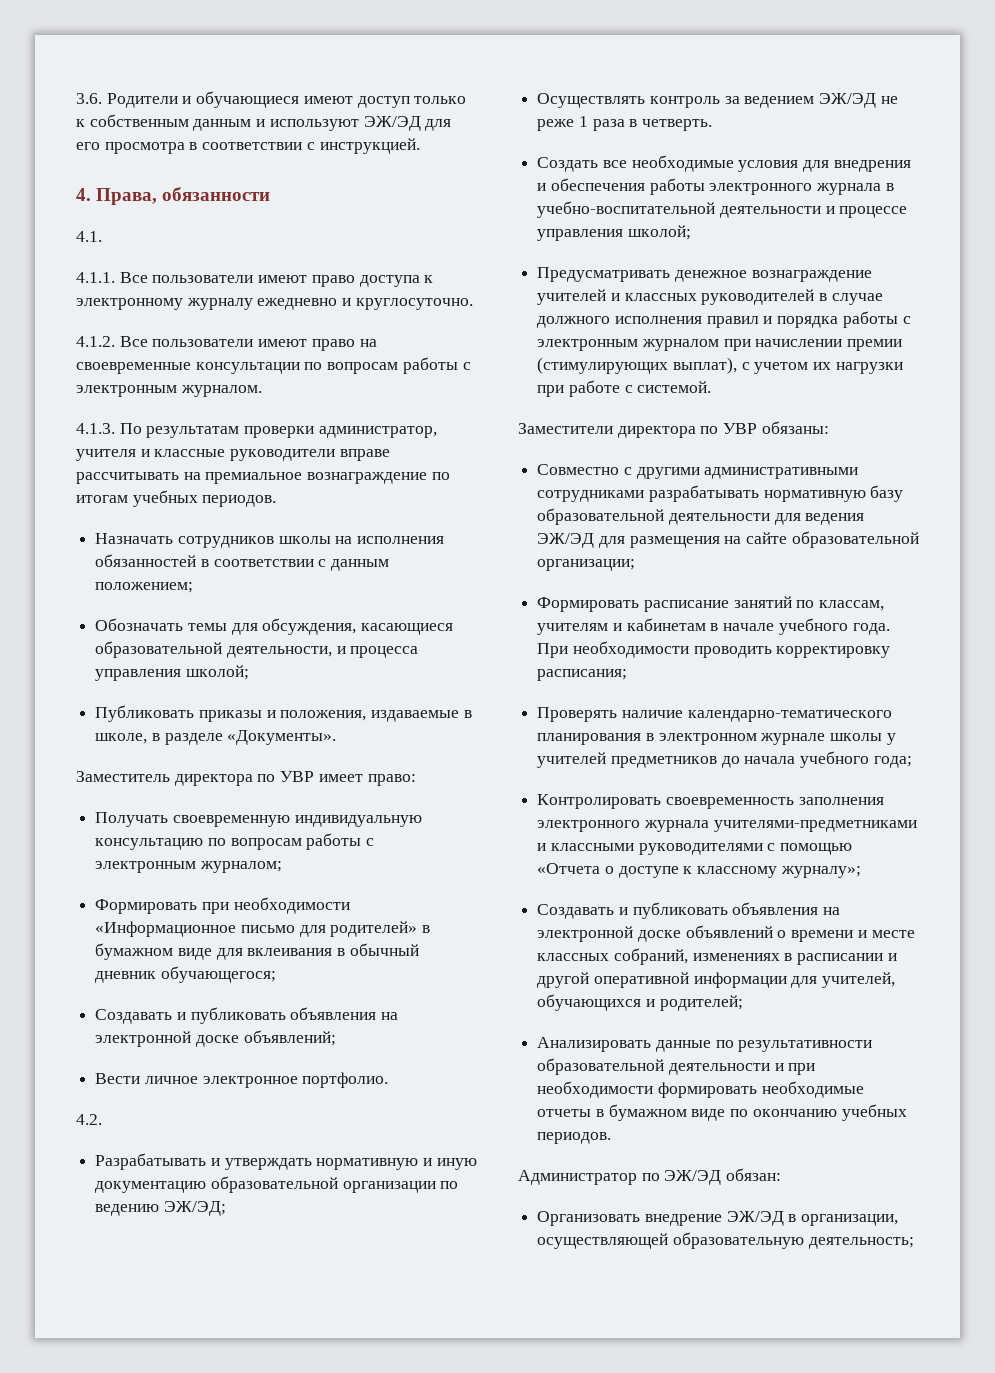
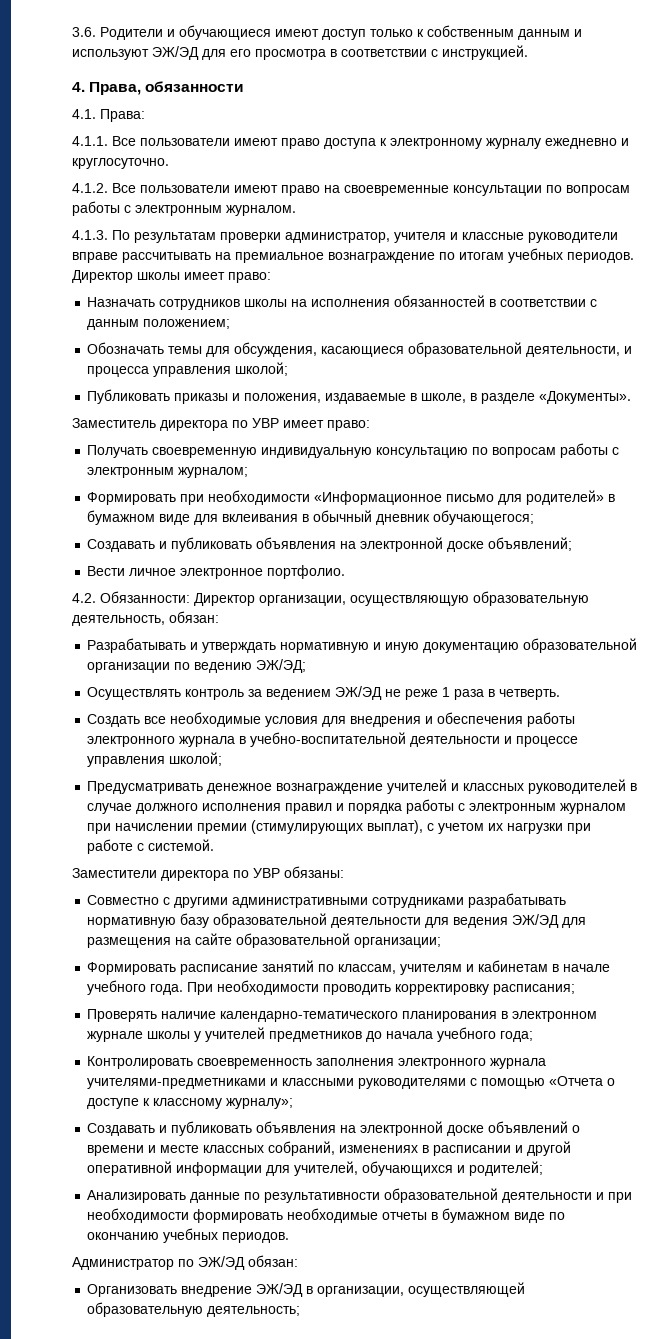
(102, 236) none -> [100,109,145,122] Права:
(277, 501) none -> [72,270,271,283] Директор школы имеет право:
(102, 1119) none -> [100,591,589,606] [72,611,219,626] Обязанности: Директор организации, осуществляющую образовательную деятельность, обязан:

